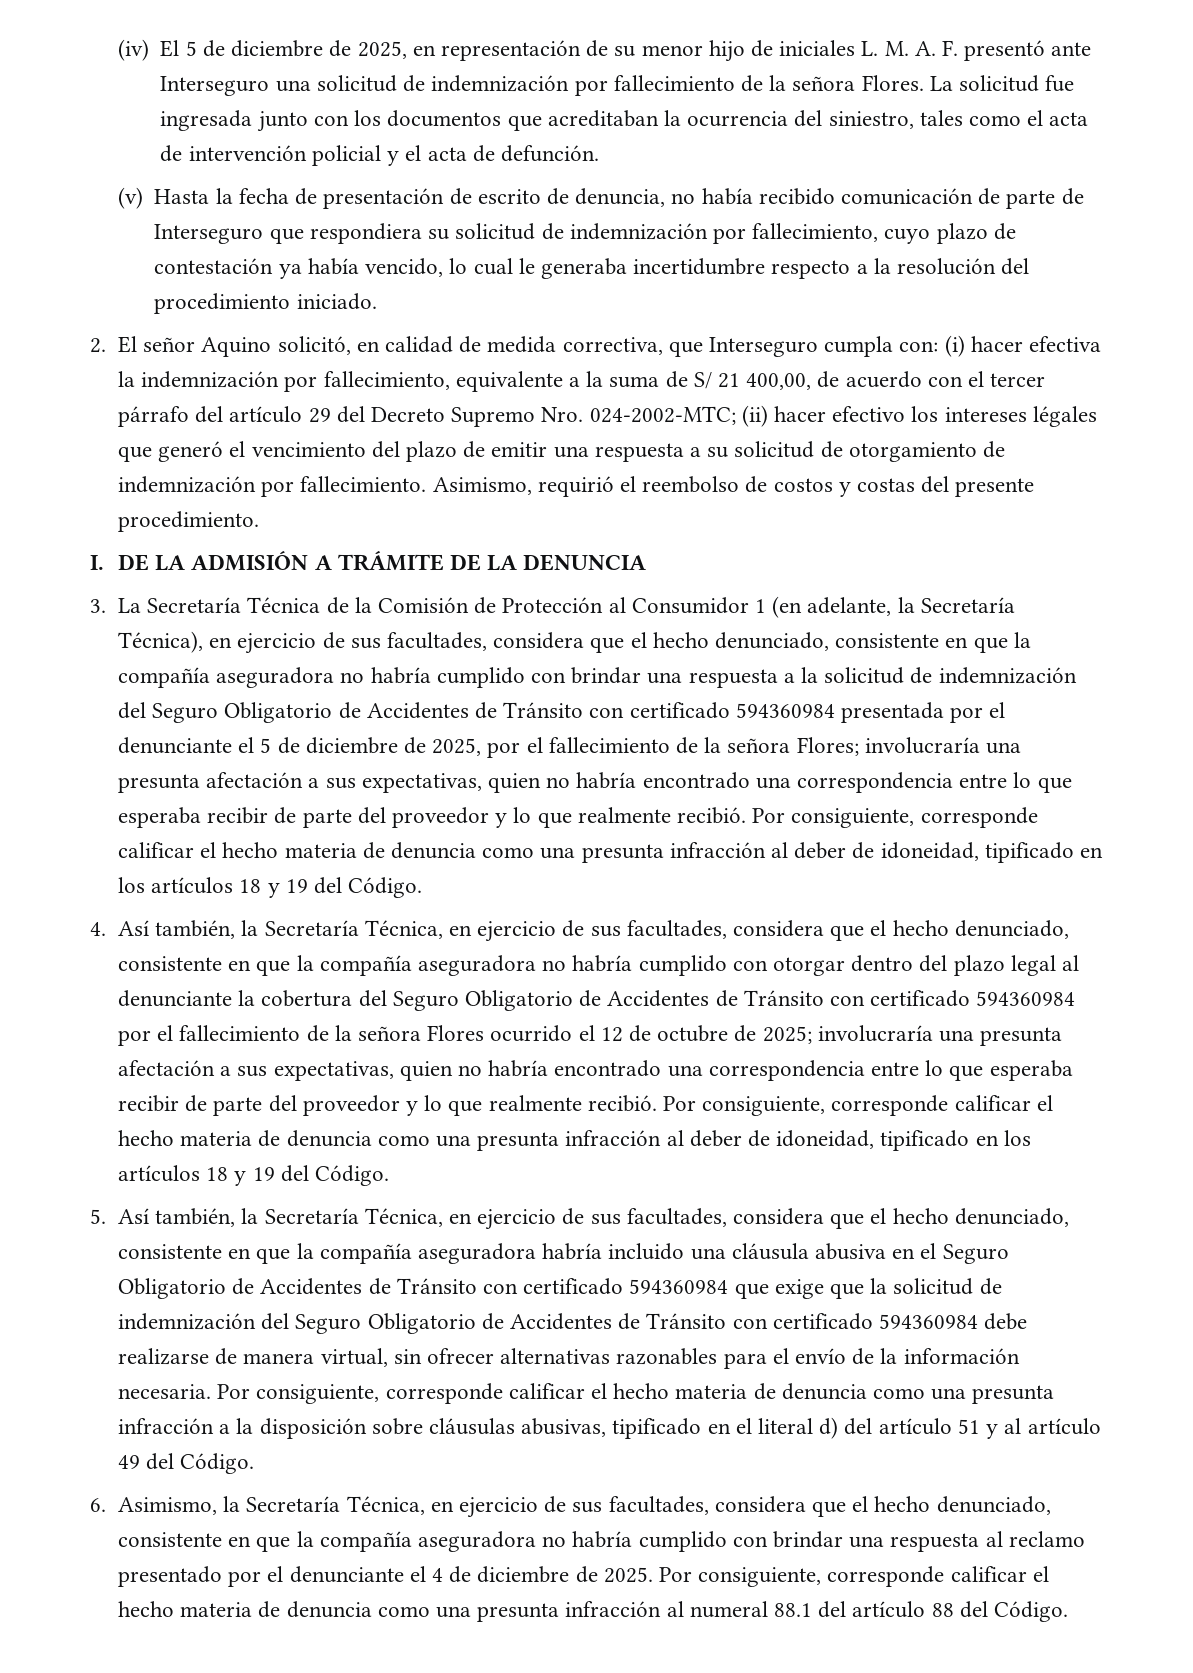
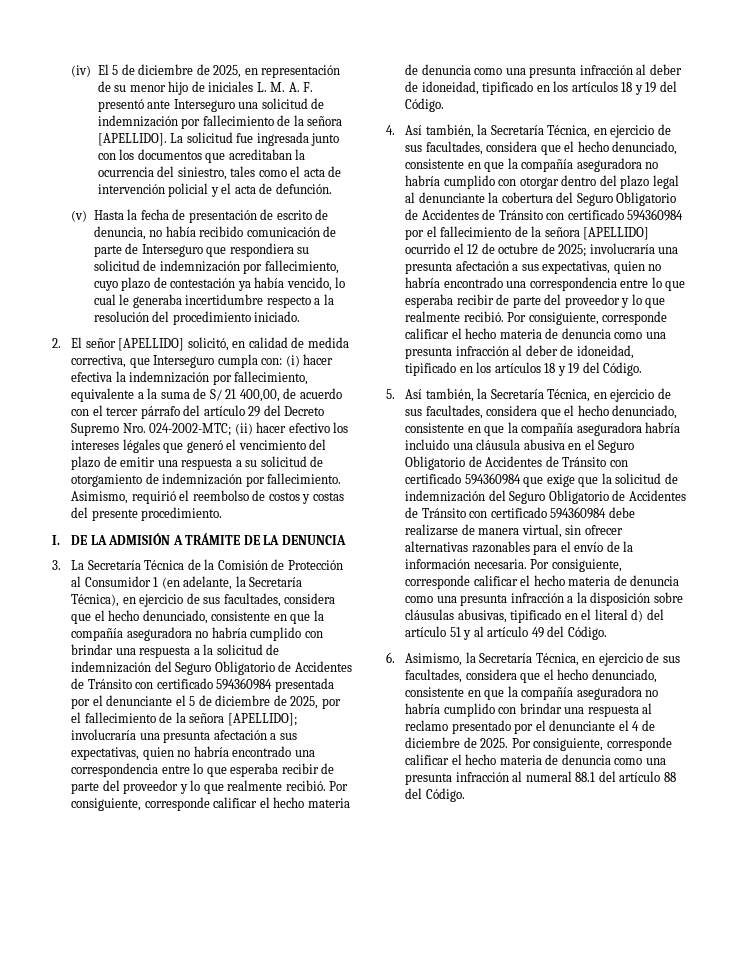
[861,75,924,91] Flores. -> [97,133,167,146] [APELLIDO].
[201,337,272,357] Aquino -> [118,338,185,351] [APELLIDO]
[796,737,859,756] Flores; -> [227,713,297,726] [APELLIDO];
[427,1025,485,1041] Flores -> [583,227,650,240] [APELLIDO]

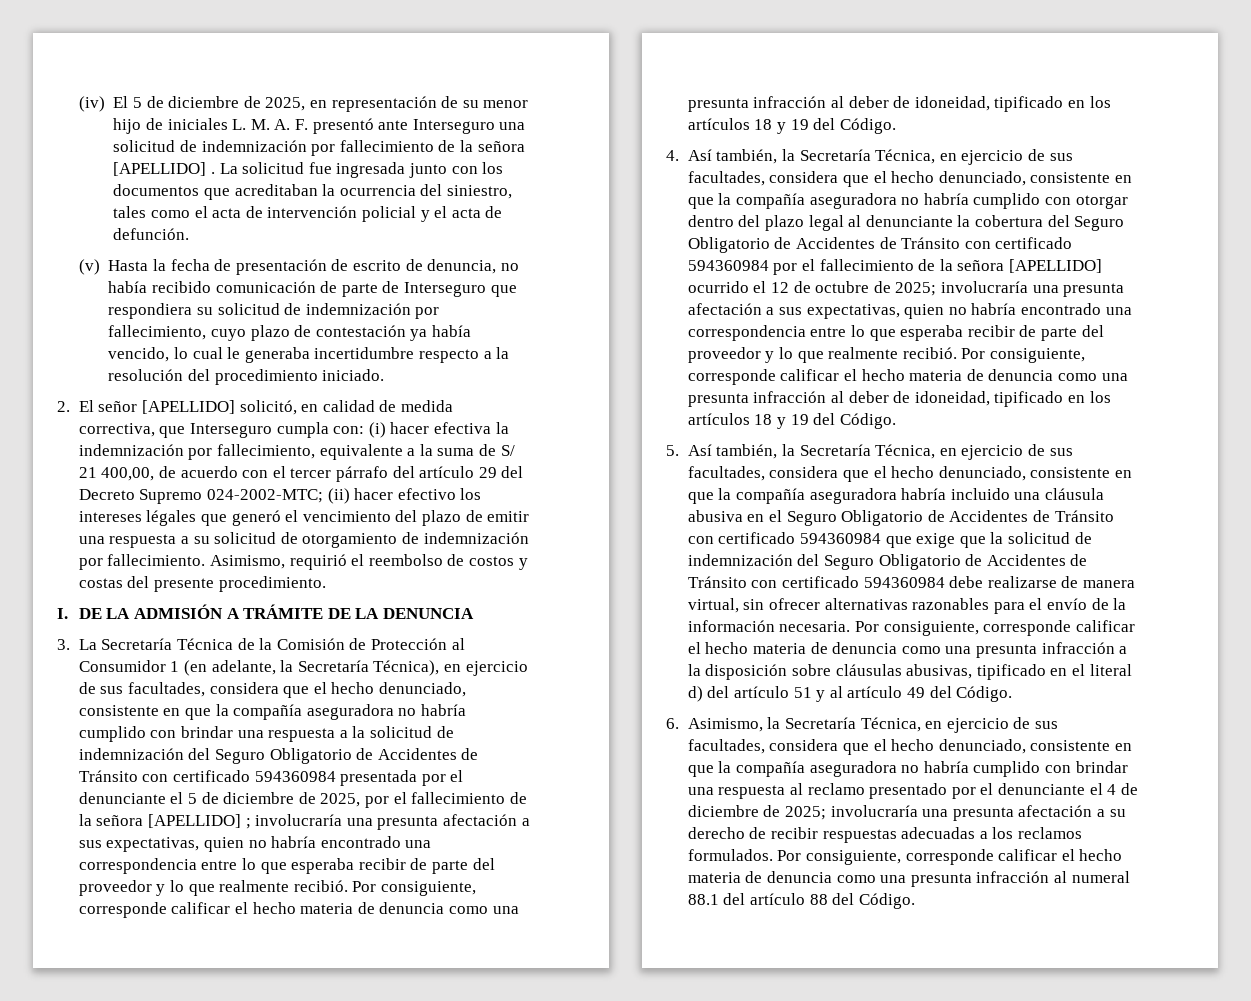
[97,133,167,146] [APELLIDO]. -> [113,162,215,176] [APELLIDO] .
[122,423,146,433] Nro. -> (203, 496) none
[227,713,297,726] [APELLIDO]; -> [148,814,251,829] [APELLIDO] ;
[480,738,509,748] 2025. -> [785,805,1126,821] [687,827,1083,843] [687,849,773,861] 2025; involucraría una presunta afectación a su derecho de recibir respuestas adecuadas a los reclamos formulados.

